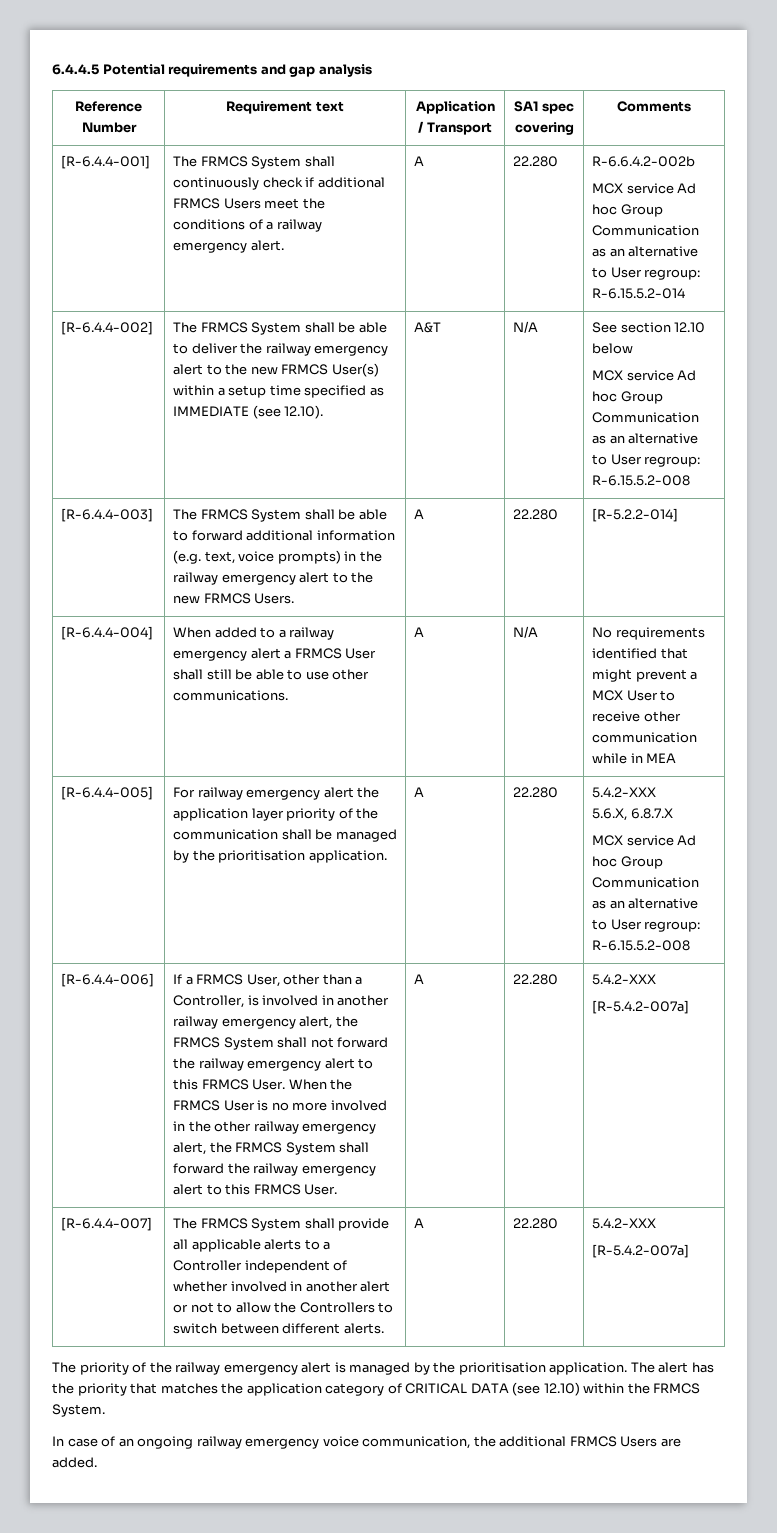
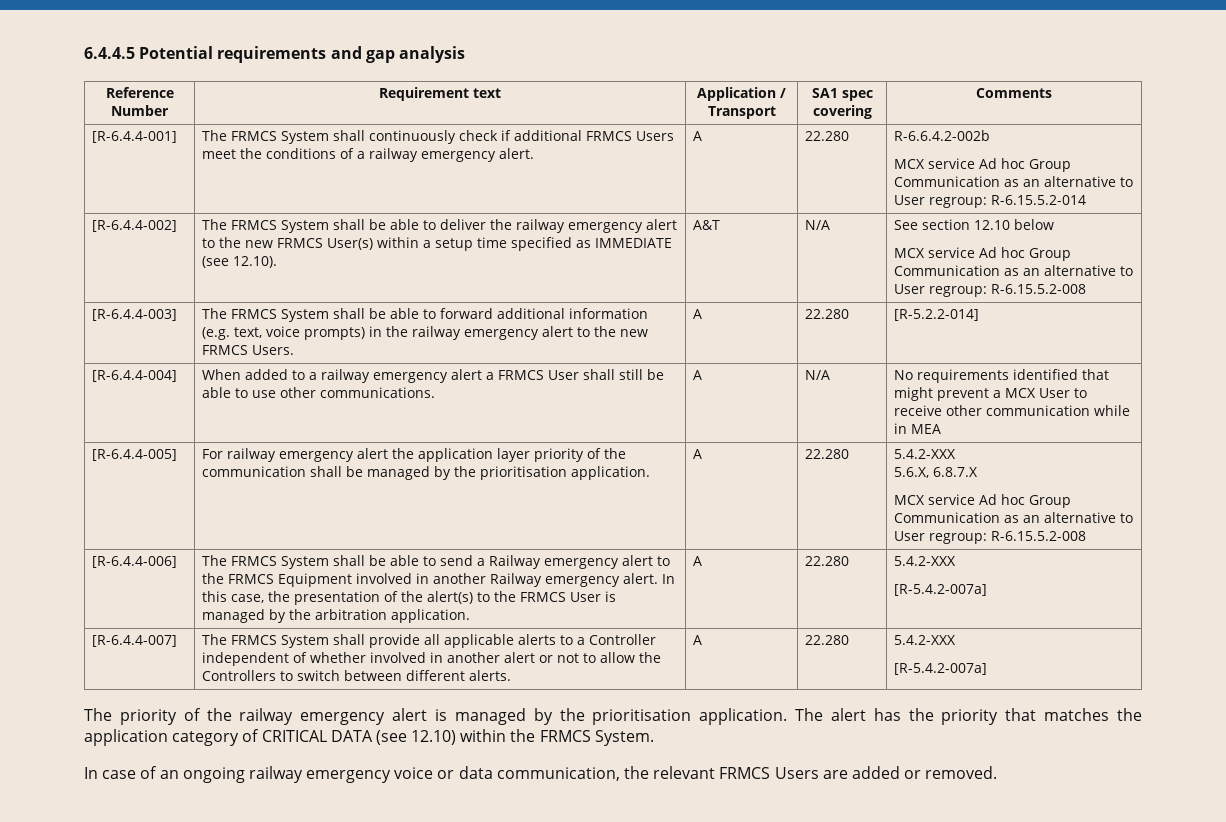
[173,974,363,987] [173,995,390,1008] [173,1016,358,1029] [173,1037,389,1050] [173,1058,374,1071] [173,1079,353,1090] [173,1100,387,1111] [173,1121,377,1134] [173,1142,370,1155] [173,1163,376,1176] [173,1184,338,1195] If a FRMCS User, other than a Controller, is involved in another railway emergency alert, the FRMCS System shall not forward the railway emergency alert to this FRMCS User. When the FRMCS User is no more involved in the other railway emergency alert, the FRMCS System shall forward the railway emergency alert to this FRMCS User. -> [201,555,670,569] [201,573,675,587] [201,591,616,605] [201,609,470,623] The FRMCS System shall be able to send a Railway emergency alert to the FRMCS Equipment involved in another Railway emergency alert. In this case, the presentation of the alert(s) to the FRMCS User is managed by the arbitration application.
(359, 1441) none -> [437,766,493,779] or data
[499,1436,567,1447] additional -> [653,766,716,779] relevant
[52,1457,97,1468] added. -> [851,766,998,779] added or removed.

